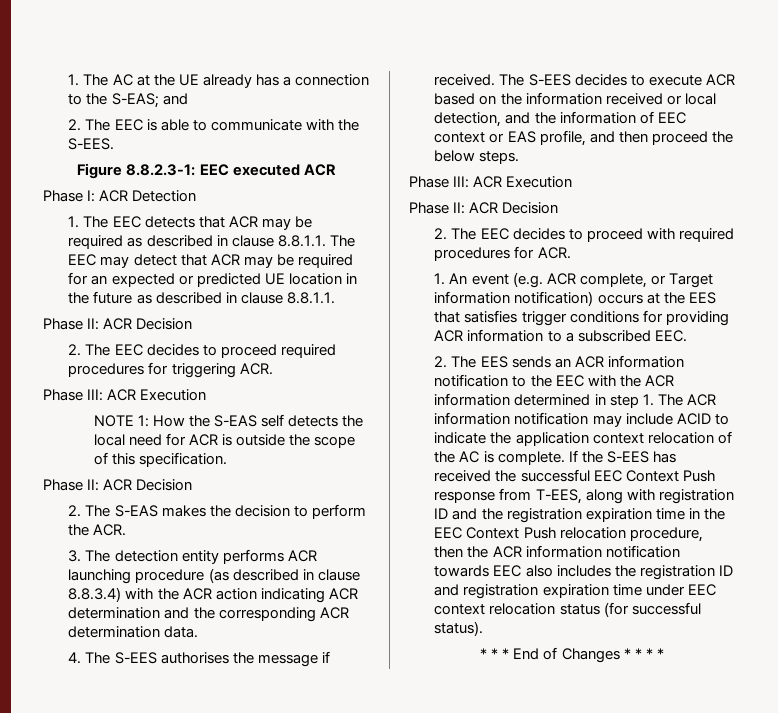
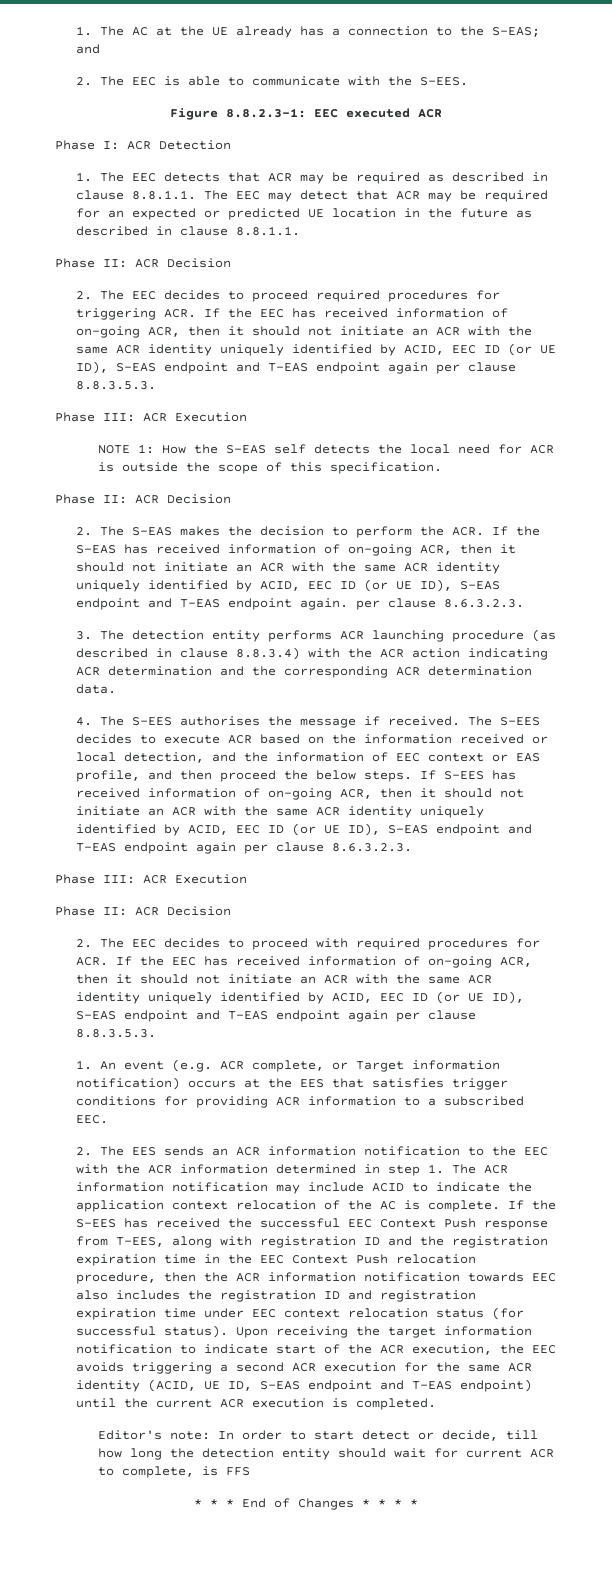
(273, 369) none -> [204,308,509,318] [76,326,533,338] [76,343,557,356] [76,361,517,374] [76,381,157,390] If the EEC has received information of on-going ACR, then it should not initiate an ACR with the same ACR identity uniquely identified by ACID, EEC ID (or UE ID), S-EAS endpoint and T-EAS endpoint again per clause 8.8.3.5.3.
(127, 530) none -> [492,526,541,536] [76,544,517,556] [76,562,501,574] [76,579,501,592] [76,598,525,610] If the S-EAS has received information of on-going ACR, then it should not initiate an ACR with the same ACR identity uniquely identified by ACID, EEC ID (or UE ID), S-EAS endpoint and T-EAS endpoint again. per clause 8.6.3.2.3.
(520, 157) none -> [420,770,517,780] [76,788,525,800] [76,806,485,818] [76,823,533,836] [76,842,413,854] If S-EES has received information of on-going ACR, then it should not initiate an ACR with the same ACR identity uniquely identified by ACID, EEC ID (or UE ID), S-EAS endpoint and T-EAS endpoint again per clause 8.6.3.2.3.
(571, 253) none -> [116,956,533,968] [76,974,493,984] [76,991,525,1004] [76,1010,477,1022] [76,1029,157,1038] If the EEC has received information of on-going ACR, then it should not initiate an ACR with the same ACR identity uniquely identified by ACID, EEC ID (or UE ID), S-EAS endpoint and T-EAS endpoint again per clause 8.8.3.5.3.
(484, 628) none -> [236,1326,533,1338] [76,1344,557,1355] [76,1362,533,1374] [76,1379,533,1392] [76,1398,437,1410] [97,1430,538,1441] [97,1448,554,1460] [97,1466,250,1478] Upon receiving the target information notification to indicate start of the ACR execution, the EEC avoids triggering a second ACR execution for the same ACR identity (ACID, UE ID, S-EAS endpoint and T-EAS endpoint) until the current ACR execution is completed. // Editor's note: In order to start detect or decide, till how long the detection entity should wait for current ACR to complete, is FFS

